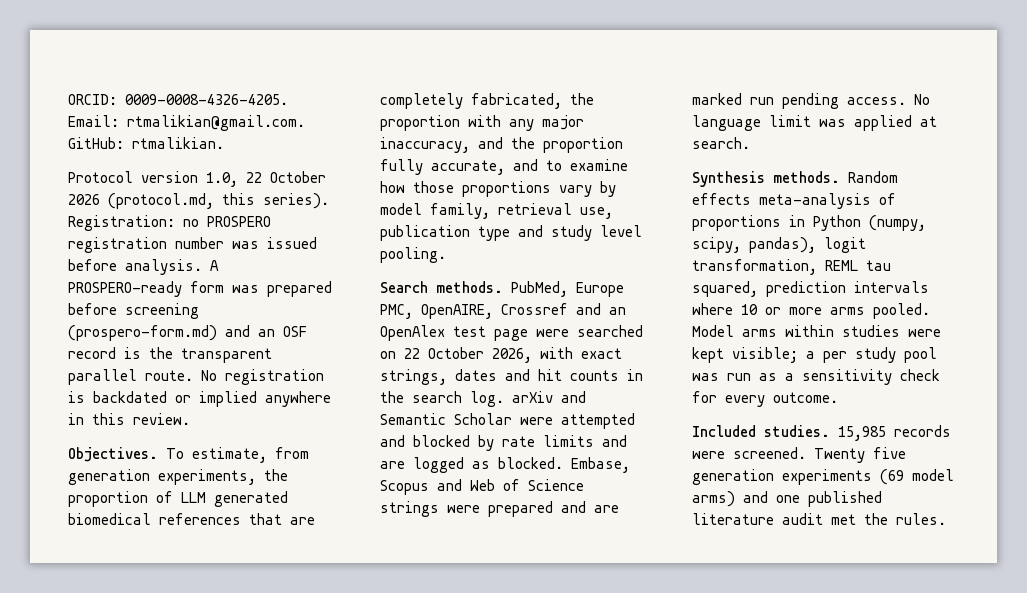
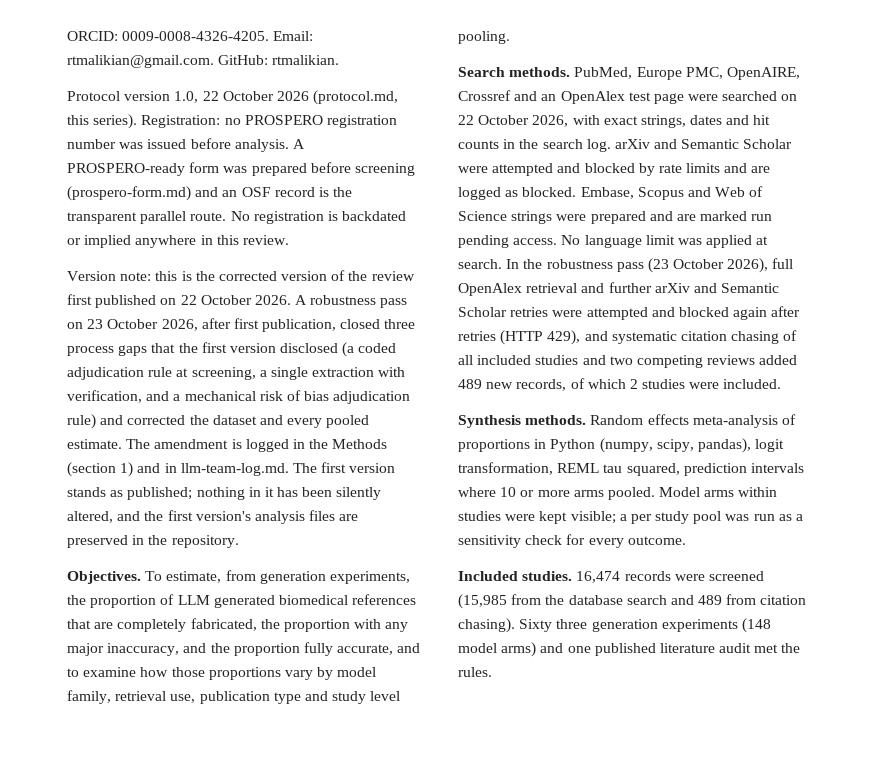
(190, 419) none -> [67,270,415,281] [67,294,408,308] [67,318,416,332] [67,342,397,357] [67,367,406,380] [67,390,411,404] [67,414,370,429] [67,439,388,452] [67,462,396,477] [67,487,382,500] [67,510,359,524] [67,535,239,548] // Version note: this is the corrected version of the review first published on 22 October 2026. A robustness pass on 23 October 2026, after first publication, closed three process gaps that the first version disclosed (a coded adjudication rule at screening, a single extraction with verification, and a mechanical risk of bias adjudication rule) and corrected the dataset and every pooled estimate. The amendment is logged in the Methods (section 1) and in llm-team-log.md. The first version stands as published; nothing in it has been silently altered, and the first version's analysis files are preserved in the repository.
(750, 143) none -> [506,258,794,273] [458,282,780,296] [458,306,801,320] [458,330,798,345] [458,355,798,368] [458,378,782,391] In the robustness pass (23 October 2026), full OpenAlex retrieval and further arXiv and Semantic Scholar retries were attempted and blocked again after retries (HTTP 429), and systematic citation chasing of all included studies and two competing reviews added 489 new records, of which 2 studies were included.
[838,426,886,441] 15,985 -> [576,571,621,583] 16,474
[733,447,906,463] screened. Twenty five -> [708,571,764,581] [458,594,807,609] [458,618,588,633] screened (15,985 from the database search and 489 from citation chasing). Sixty three
[880,469,904,485] (69 -> [741,618,771,633] (148

